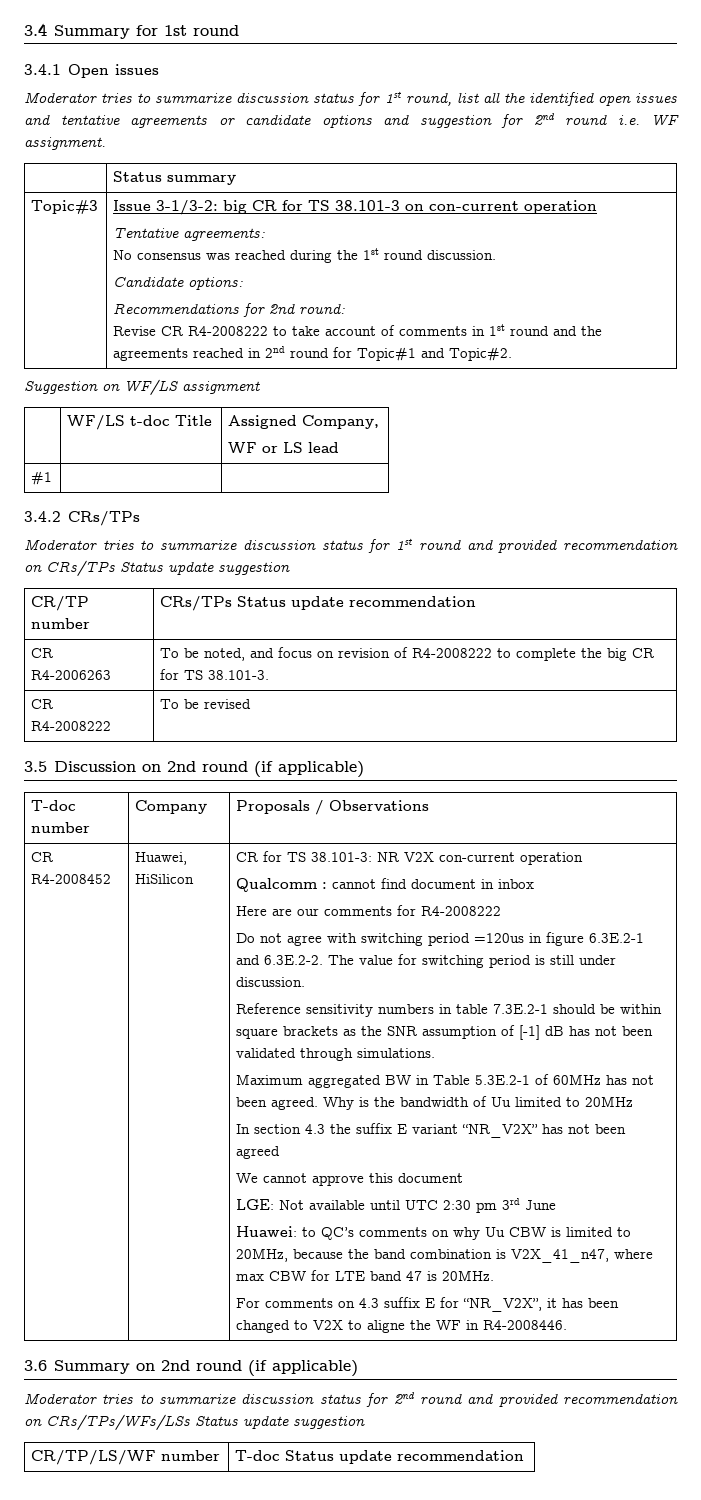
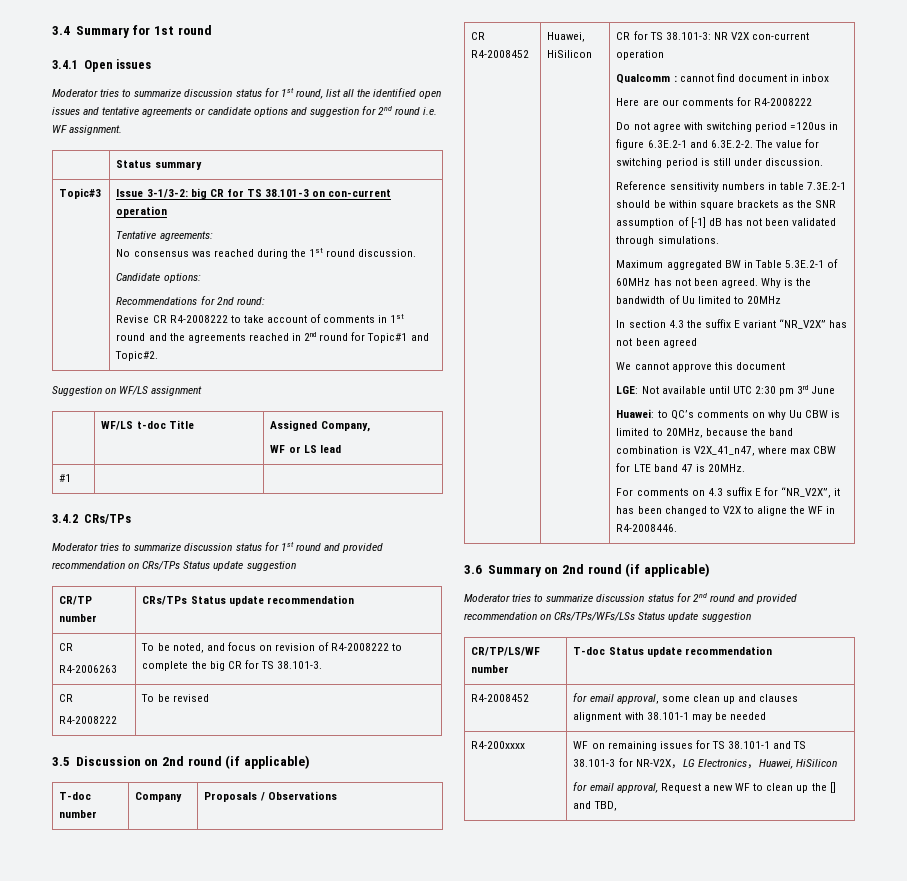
(525, 1455) none -> [471,694,530,702] [573,693,799,704] [573,712,766,722] [471,741,526,749] [573,740,807,751] [573,758,837,769] [573,782,836,793] [573,801,617,811] // R4-2008452 | for email approval, some clean up and clauses alignment with 38.101-1 may be needed // R4-200xxxx | WF on remaining issues for TS 38.101-1 and TS 38.101-3 for NR-V2X，LG Electronics，Huawei, HiSilicon // for email approval, Request a new WF to clean up the [] and TBD,

